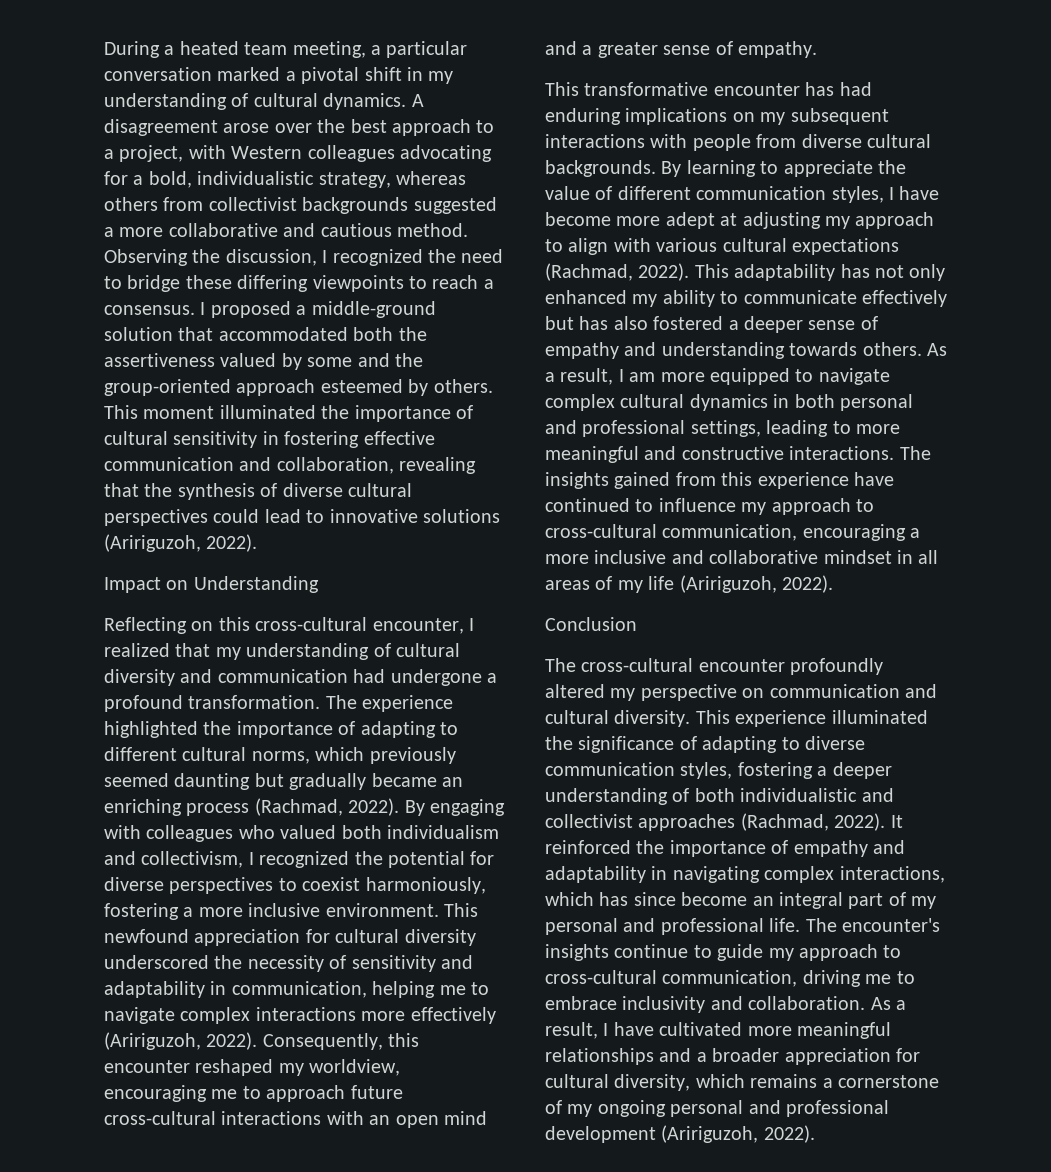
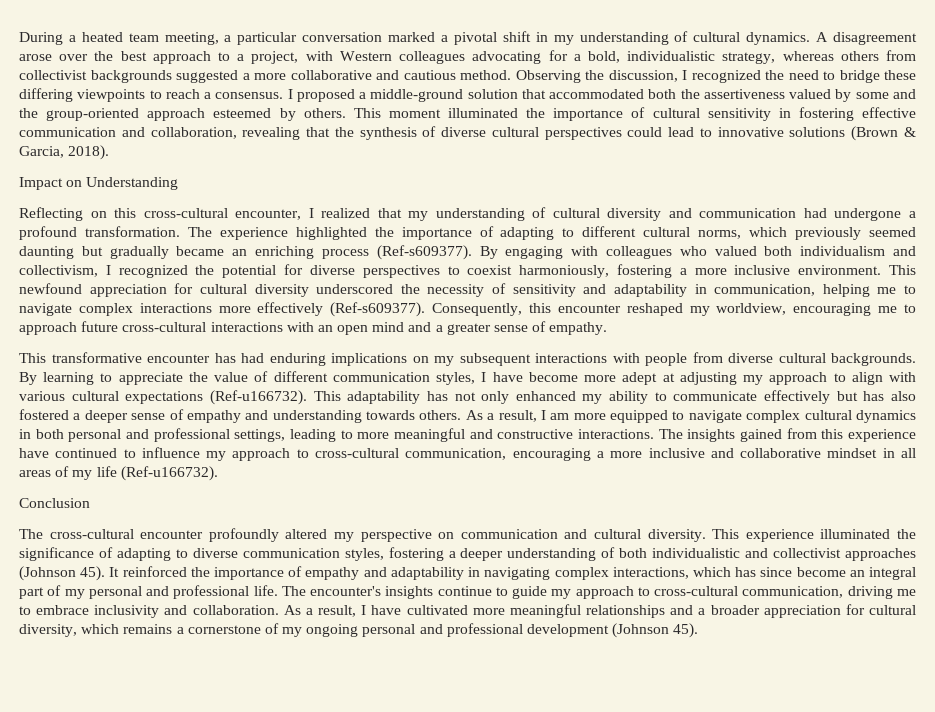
[104,534,258,552] (Aririguzoh, 2022). -> [851,126,916,141] [19,145,110,160] (Brown & Garcia, 2018).
[254,798,400,816] (Rachmad, 2022). -> [376,245,472,260] (Ref-s609377).
[104,1032,258,1050] (Aririguzoh, 2022). -> [330,302,426,317] (Ref-s609377).
[545,263,690,281] (Rachmad, 2022). -> [209,390,307,405] (Ref-u166732).
[679,575,833,593] (Aririguzoh, 2022). -> [120,466,218,481] (Ref-u166732).
[740,813,886,831] (Rachmad, 2022). -> [19,566,106,581] (Johnson 45).
[661,1125,815,1143] (Aririguzoh, 2022). -> [612,623,699,638] (Johnson 45).

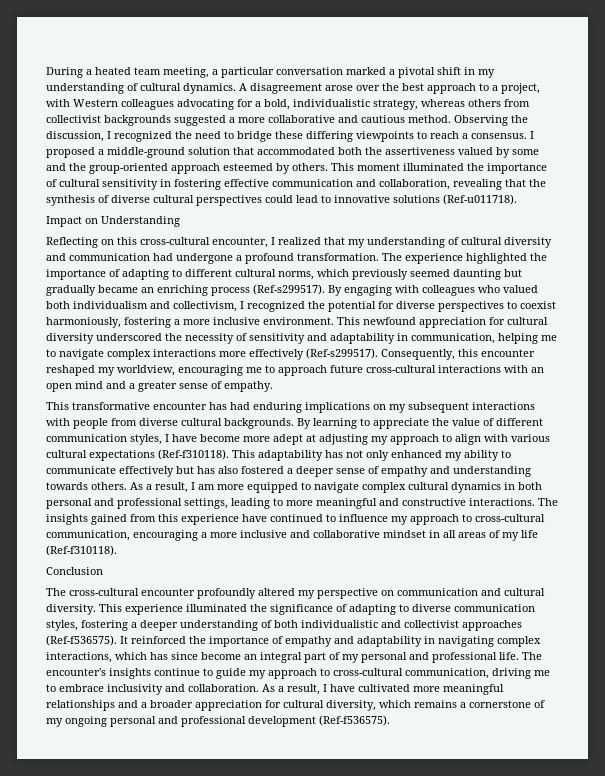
[851,126,916,141] [19,145,110,160] (Brown & Garcia, 2018). -> [443,194,517,205] (Ref-u011718).
[376,245,472,260] (Ref-s609377). -> [253,284,325,295] (Ref-s299517).
[330,302,426,317] (Ref-s609377). -> [306,348,378,359] (Ref-s299517).
[209,390,307,405] (Ref-u166732). -> [158,449,229,460] (Ref-f310118).
[120,466,218,481] (Ref-u166732). -> [46,545,117,556] (Ref-f310118).
[19,566,106,581] (Johnson 45). -> [46,635,117,646] (Ref-f536575).
[612,623,699,638] (Johnson 45). -> [319,715,390,726] (Ref-f536575).

